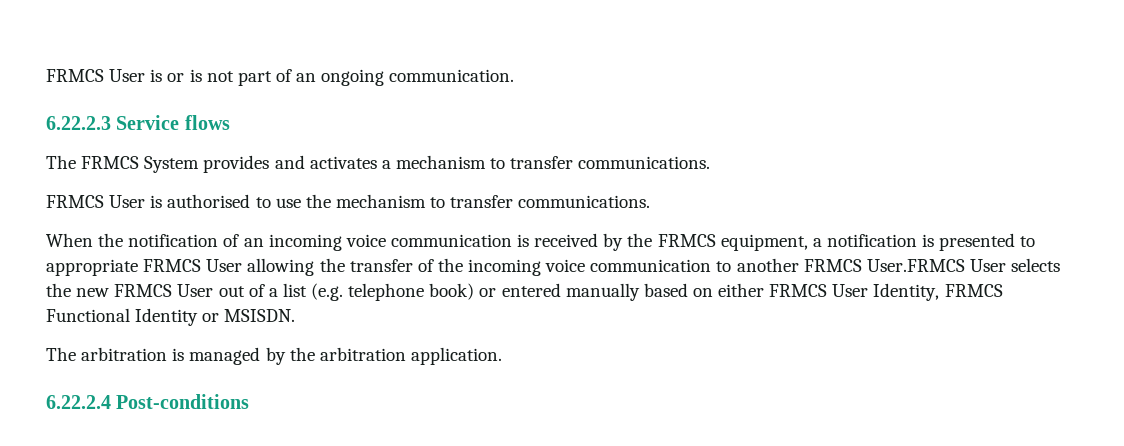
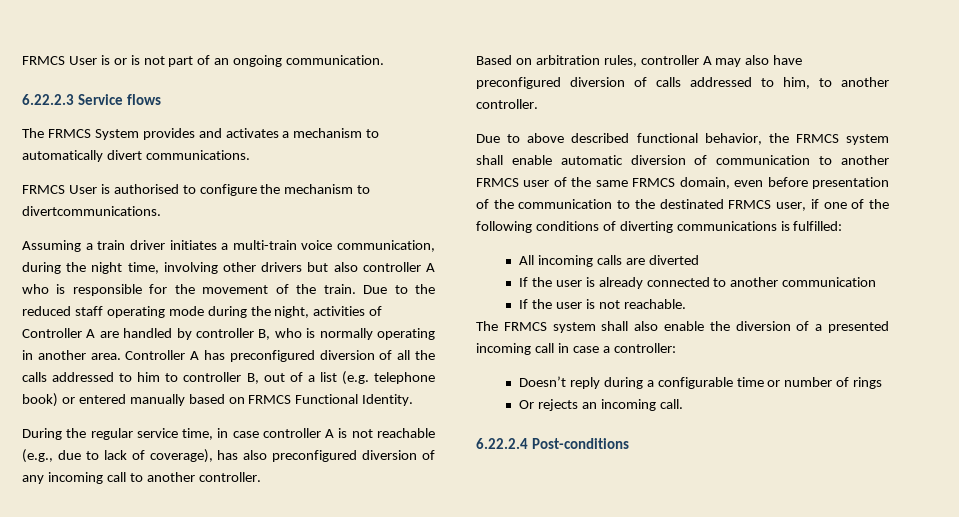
[510,156,574,169] transfer -> [22,150,142,162] automatically divert
[275,198,301,208] use -> [199,184,257,196] configure
[450,195,651,208] [46,233,1036,251] [46,258,1061,276] [46,283,214,297] transfer communications. // When the notification of an incoming voice communication is received by the FRMCS equipment, a notification is presented to appropriate FRMCS User allowing the transfer of the incoming voice communication to another FRMCS User.FRMCS User selects the new FRMCS User -> [22,206,161,216] [22,240,435,252] [22,262,435,274] [22,284,435,296] [22,306,383,318] [22,328,435,340] [22,350,436,362] [22,372,259,384] divertcommunications. // Assuming a train driver initiates a multi-train voice communication, during the night time, involving other drivers but also controller A who is responsible for the movement of the train. Due to the reduced staff operating mode during the night, activities of Controller A are handled by controller B, who is normally operating in another area. Controller A has preconfigured diversion of all the calls addressed to him to controller B,
[718,283,1003,301] [46,308,296,326] [46,347,502,365] either FRMCS User Identity, FRMCS Functional Identity or MSISDN. // The arbitration is managed by the arbitration application. -> [248,394,414,406] [22,428,435,440] [22,449,435,463] [22,472,261,484] [476,55,803,67] [476,77,889,89] [476,99,538,109] [476,133,889,145] [476,155,889,165] [476,177,889,189] [476,199,889,211] [476,221,843,233] [518,255,699,267] [518,277,877,289] [518,299,686,309] [476,321,889,333] [476,343,676,355] [518,376,883,389] [518,399,683,411] FRMCS Functional Identity. // During the regular service time, in case controller A is not reachable (e.g., due to lack of coverage), has also preconfigured diversion of any incoming call to another controller. // Based on arbitration rules, controller A may also have preconfigured diversion of calls addressed to him, to another controller. // Due to above described functional behavior, the FRMCS system shall enable automatic diversion of communication to another FRMCS user of the same FRMCS domain, even before presentation of the communication to the destinated FRMCS user, if one of the following conditions of diverting communications is fulfilled: // All incoming calls are diverted // If the user is already connected to another communication // If the user is not reachable. // The FRMCS system shall also enable the diversion of a presented incoming call in case a controller: // Doesn’t reply during a configurable time or number of rings // Or rejects an incoming call.

